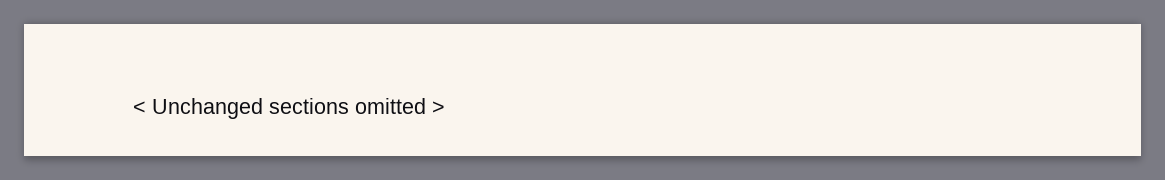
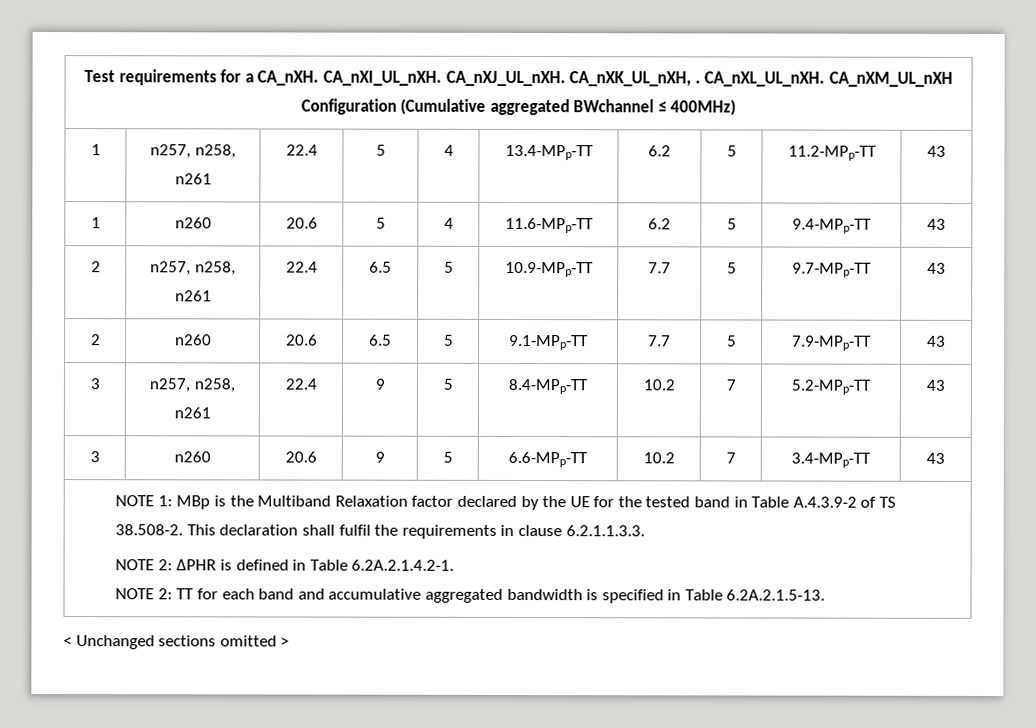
(133, 107) none -> [84,69,953,87] [300,98,737,116] [90,144,101,156] [150,144,236,159] [174,173,212,185] [285,144,318,156] [375,144,386,156] [443,144,454,156] [504,144,594,161] [648,145,671,157] [726,145,737,157] [787,145,877,161] [927,145,946,157] [90,217,101,229] [174,217,212,229] [285,217,318,229] [375,217,386,229] [443,217,454,229] [504,217,594,234] [648,218,671,230] [726,218,737,230] [792,218,872,234] [927,218,946,230] [90,261,101,273] [150,261,236,276] [174,290,212,302] [285,261,318,273] [369,261,392,273] [443,261,454,273] [504,261,594,278] [648,262,671,274] [726,262,737,274] [792,262,872,278] [927,262,946,274] [90,334,101,346] [174,334,212,346] [285,334,318,346] [369,334,392,346] [443,334,454,346] [509,334,589,351] [648,335,671,347] [726,335,737,347] [792,335,872,351] [927,335,946,347] [89,378,100,390] [149,378,235,393] [173,407,211,419] [284,378,317,390] [374,378,385,390] [442,378,453,390] [508,378,588,395] [642,379,675,391] [725,379,736,391] [791,379,871,395] [926,379,945,391] [89,451,100,463] [173,451,211,463] [284,451,317,463] [374,451,385,463] [442,451,453,463] [508,451,588,468] [642,452,675,464] [725,452,736,464] [791,452,871,468] [926,452,945,464] [115,495,896,511] [115,524,645,539] [115,559,455,571] [115,588,826,604] Test requirements for a CA_nXH. CA_nXI_UL_nXH. CA_nXJ_UL_nXH. CA_nXK_UL_nXH, . CA_nXL_UL_nXH. CA_nXM_UL_nXH Configuration (Cumulative aggregated BWchannel ≤ 400MHz) // 1 | n257, n258, n261 | 22.4 | 5 | 4 | 13.4-MPp-TT | 6.2 | 5 | 11.2-MPp-TT | 43 // 1 | n260 | 20.6 | 5 | 4 | 11.6-MPp-TT | 6.2 | 5 | 9.4-MPp-TT | 43 // 2 | n257, n258, n261 | 22.4 | 6.5 | 5 | 10.9-MPp-TT | 7.7 | 5 | 9.7-MPp-TT | 43 // 2 | n260 | 20.6 | 6.5 | 5 | 9.1-MPp-TT | 7.7 | 5 | 7.9-MPp-TT | 43 // 3 | n257, n258, n261 | 22.4 | 9 | 5 | 8.4-MPp-TT | 10.2 | 7 | 5.2-MPp-TT | 43 // 3 | n260 | 20.6 | 9 | 5 | 6.6-MPp-TT | 10.2 | 7 | 3.4-MPp-TT | 43 // NOTE 1: MBp is the Multiband Relaxation factor declared by the UE for the tested band in Table A.4.3.9-2 of TS 38.508-2. This declaration shall fulfil the requirements in clause 6.2.1.1.3.3. // NOTE 2: ΔPHR is defined in Table 6.2A.2.1.4.2-1. // NOTE 2: TT for each band and accumulative aggregated bandwidth is specified in Table 6.2A.2.1.5-13. //

